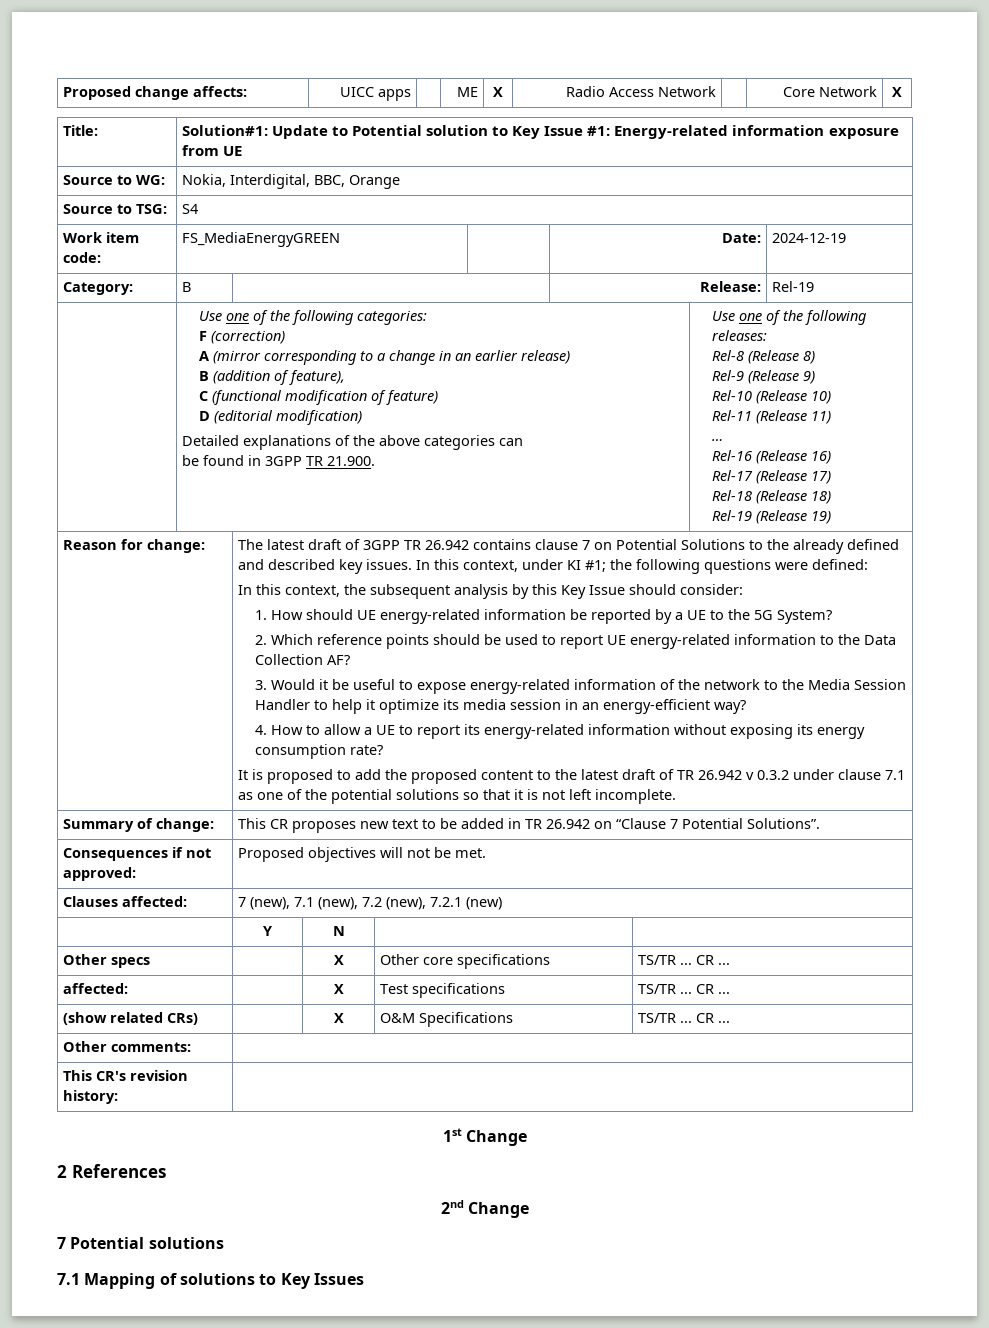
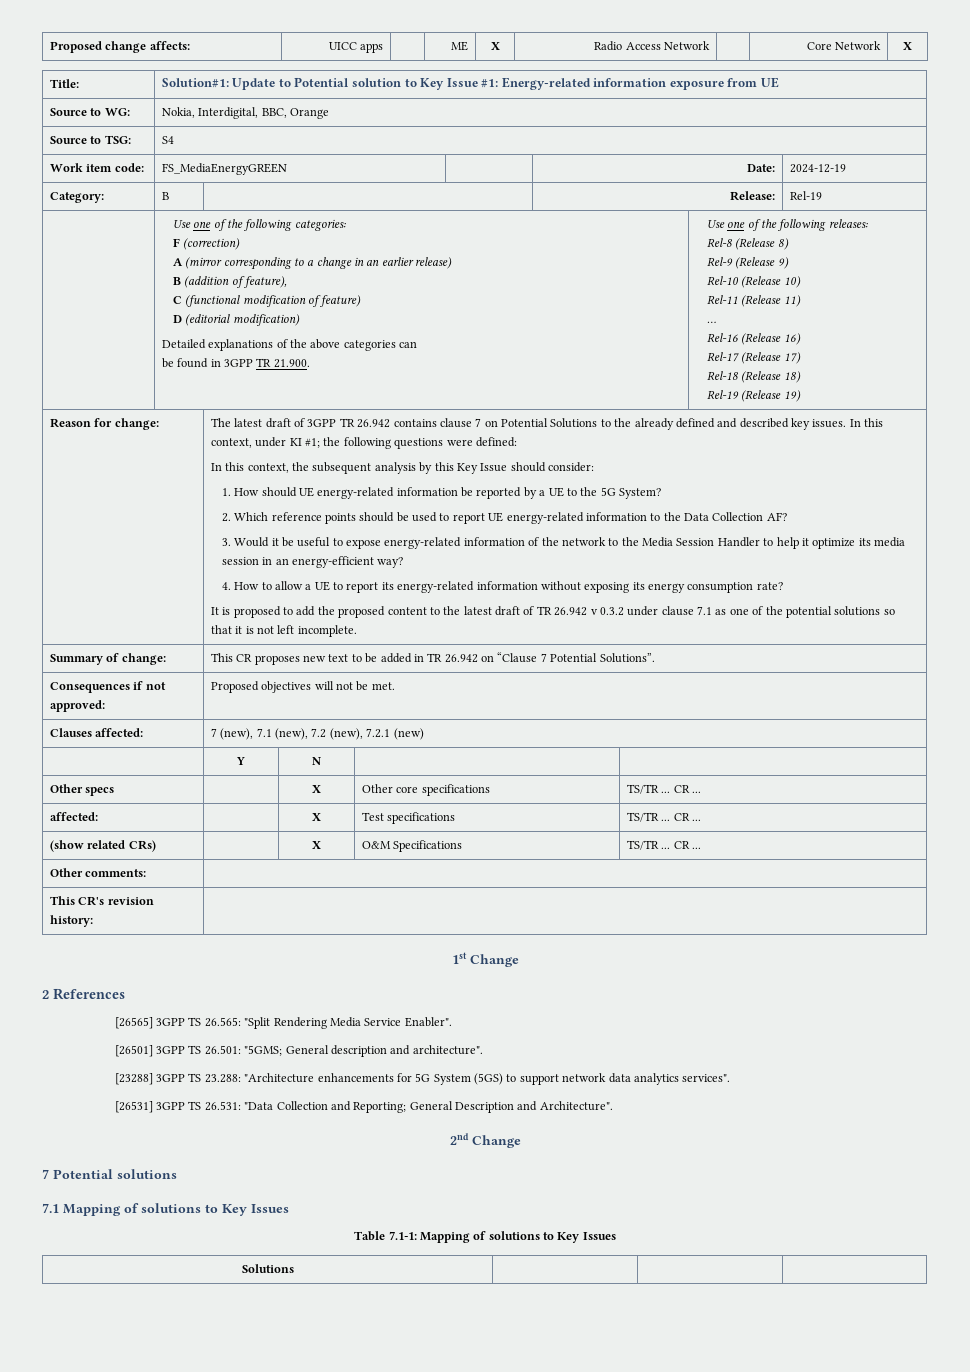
(166, 1171) none -> [114,1017,452,1029] [114,1045,483,1057] [114,1073,731,1085] [114,1101,613,1113] // [26565] 3GPP TS 26.565: "Split Rendering Media Service Enabler". // [26501] 3GPP TS 26.501: "5GMS; General description and architecture". // [23288] 3GPP TS 23.288: "Architecture enhancements for 5G System (5GS) to support network data analytics services". // [26531] 3GPP TS 26.531: "Data Collection and Reporting; General Description and Architecture".
(364, 1279) none -> [354,1231,616,1243] [241,1264,294,1273] // Table 7.1-1: Mapping of solutions to Key Issues // Solutions | | |

